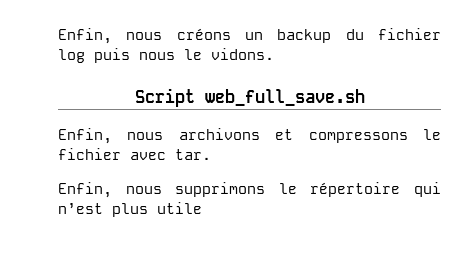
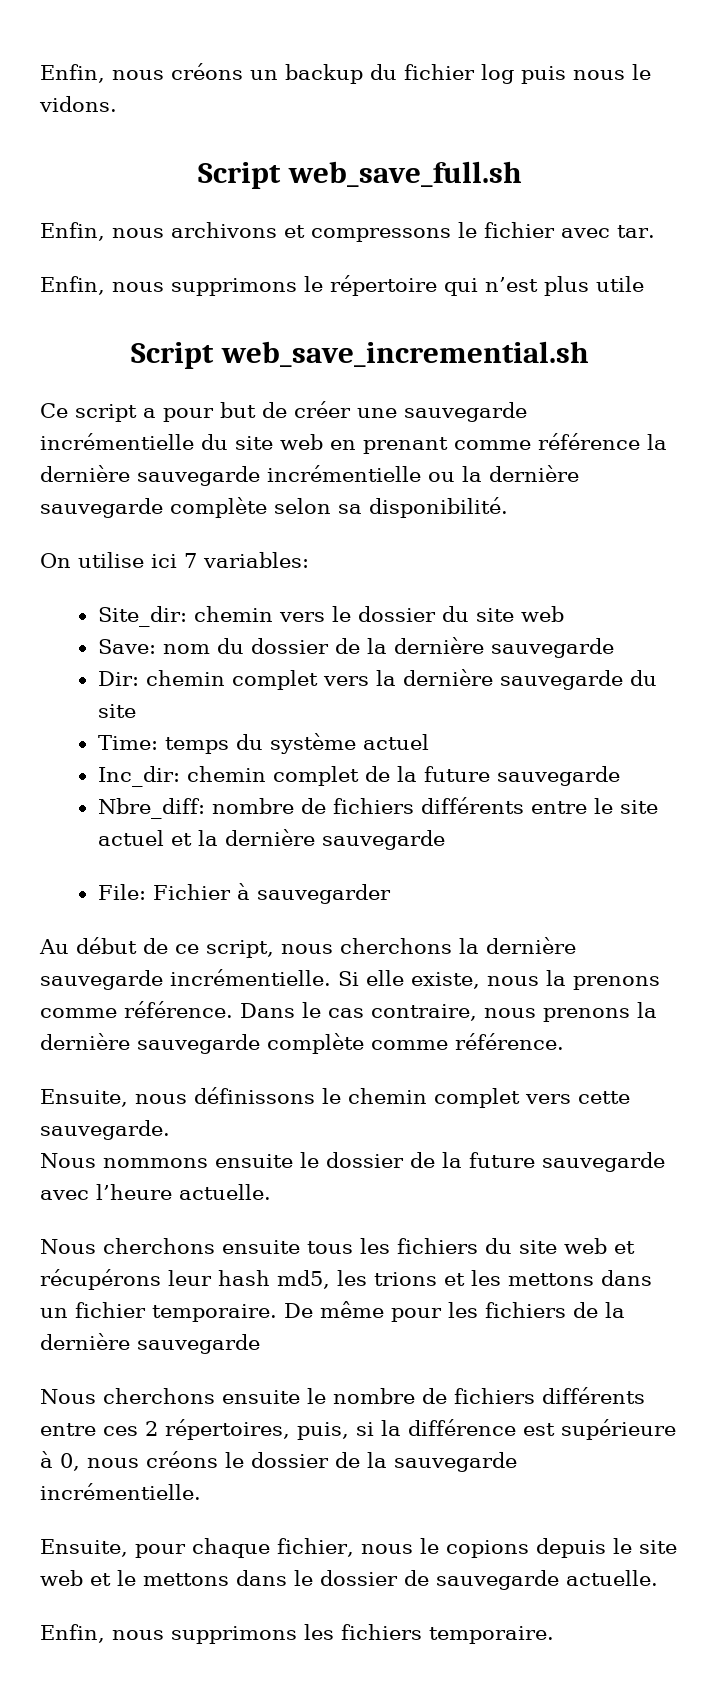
[204,89,365,106] web_full_save.sh -> [287,161,522,187] web_save_full.sh
(202, 208) none -> [131,341,589,369] [40,401,527,422] [40,433,667,454] [40,465,579,486] [40,497,508,518] [40,552,309,568] [97,606,564,627] [97,637,614,658] [97,669,657,690] [97,704,136,718] [97,733,429,754] [97,766,620,787] [97,797,658,819] [97,829,445,850] [97,883,391,904] [39,937,576,958] [40,969,660,990] [40,1001,657,1022] [40,1033,564,1054] [40,1087,630,1108] [40,1120,170,1140] [40,1152,665,1172] [40,1184,271,1200] [40,1238,635,1254] [40,1269,652,1290] [40,1301,625,1322] [40,1333,260,1354] [40,1387,645,1404] [40,1419,676,1440] [40,1451,517,1472] [40,1483,201,1500] [40,1538,677,1558] [40,1570,658,1590] [40,1624,554,1644] // Script web_save_incremential.sh // Ce script a pour but de créer une sauvegarde incrémentielle du site web en prenant comme référence la dernière sauvegarde incrémentielle ou la dernière sauvegarde complète selon sa disponibilité. // On utilise ici 7 variables: // Site_dir: chemin vers le dossier du site web // Save: nom du dossier de la dernière sauvegarde // Dir: chemin complet vers la dernière sauvegarde du site // Time: temps du système actuel // Inc_dir: chemin complet de la future sauvegarde // Nbre_diff: nombre de fichiers différents entre le site actuel et la dernière sauvegarde // File: Fichier à sauvegarder // Au début de ce script, nous cherchons la dernière sauvegarde incrémentielle. Si elle existe, nous la prenons comme référence. Dans le cas contraire, nous prenons la dernière sauvegarde complète comme référence. // Ensuite, nous définissons le chemin complet vers cette sauvegarde. // Nous nommons ensuite le dossier de la future sauvegarde avec l’heure actuelle. // Nous cherchons ensuite tous les fichiers du site web et récupérons leur hash md5, les trions et les mettons dans un fichier temporaire. De même pour les fichiers de la dernière sauvegarde // Nous cherchons ensuite le nombre de fichiers différents entre ces 2 répertoires, puis, si la différence est supérieure à 0, nous créons le dossier de la sauvegarde incrémentielle. // Ensuite, pour chaque fichier, nous le copions depuis le site web et le mettons dans le dossier de sauvegarde actuelle. // Enfin, nous supprimons les fichiers temporaire.

